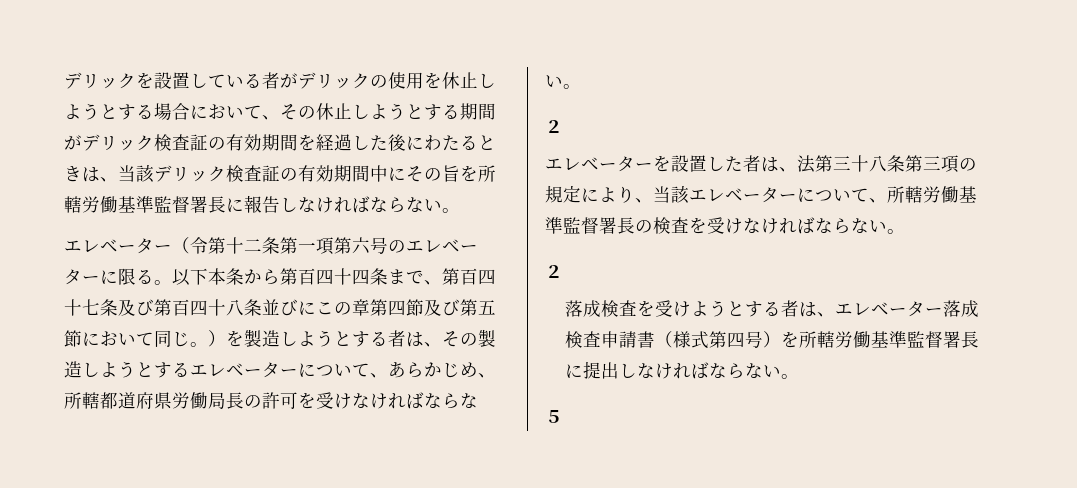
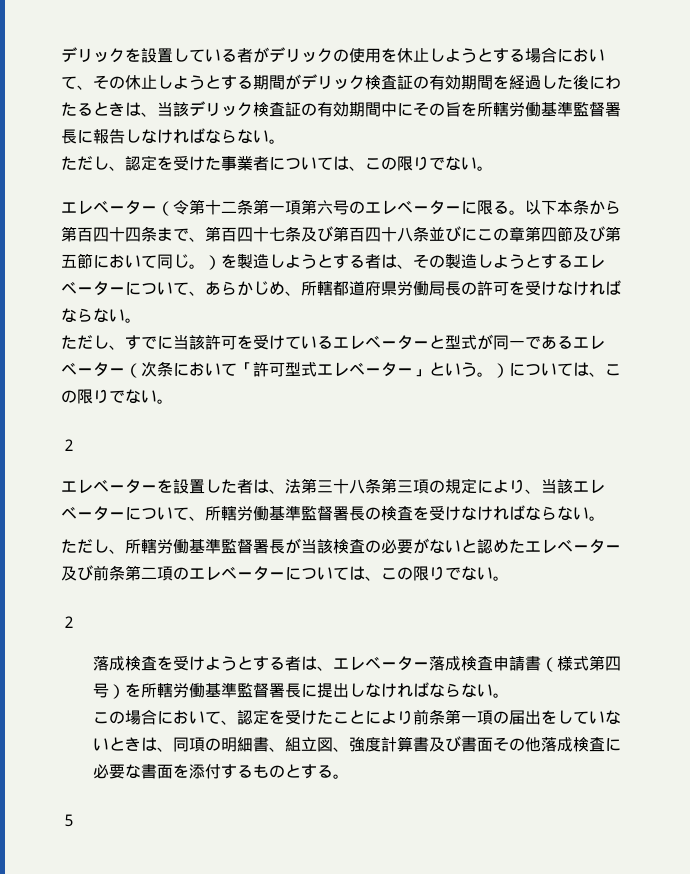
(460, 210) none -> [61,155,493,171] // ただし、認定を受けた事業者については、この限りでない。
(581, 86) none -> [61,334,605,350] [61,361,621,378] [61,389,173,404] // ただし、すでに当該許可を受けているエレベーターと型式が同一であるエレベーター（次条において「許可型式エレベーター」という。）については、この限りでない。
(905, 231) none -> [61,538,621,554] [61,565,509,581] // ただし、所轄労働基準監督署長が当該検査の必要がないと認めたエレベーター及び前条第二項のエレベーターについては、この限りでない。
(799, 376) none -> [92,709,621,725] [92,736,621,752] [92,764,349,779] // この場合において、認定を受けたことにより前条第一項の届出をしていないときは、同項の明細書、組立図、強度計算書及び書面その他落成検査に必要な書面を添付するものとする。

